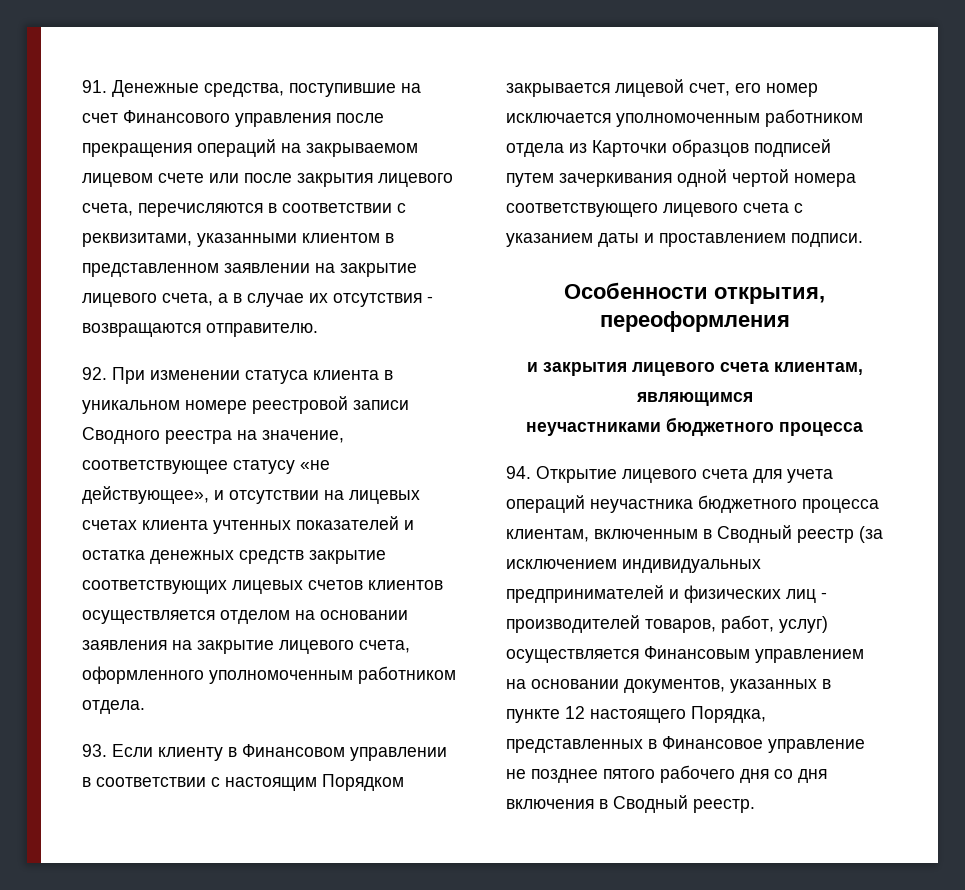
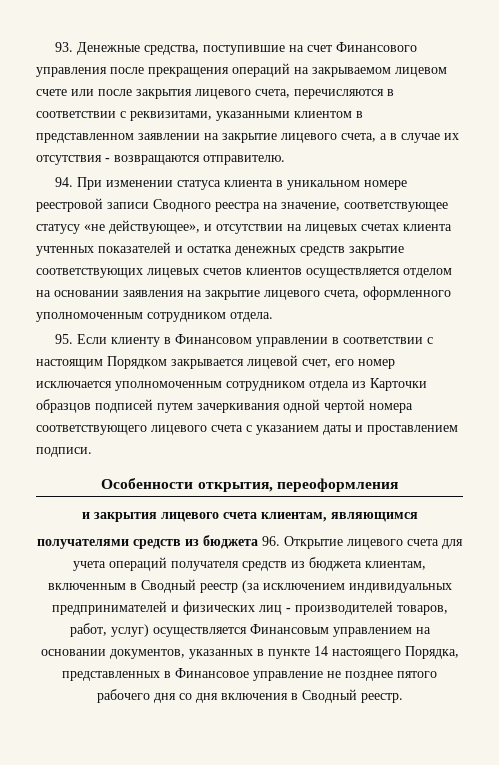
[82,80,107,93] 91. -> [54,42,73,52] 93.
[82,367,107,380] 92. -> [54,177,73,187] 94.
[358,666,456,684] работником -> [147,312,226,322] сотрудником
[82,744,107,757] 93. -> [54,334,73,344] 95.
[765,109,863,127] работником -> [226,381,305,391] сотрудником
[526,417,863,436] [506,466,531,479] неучастниками бюджетного процесса // 94. -> [37,535,280,549] получателями средств из бюджета 96.
[590,495,879,513] неучастника бюджетного процесса -> [171,557,362,571] получателя средств из бюджета
[565,706,585,719] 12 -> [313,646,328,656] 14

